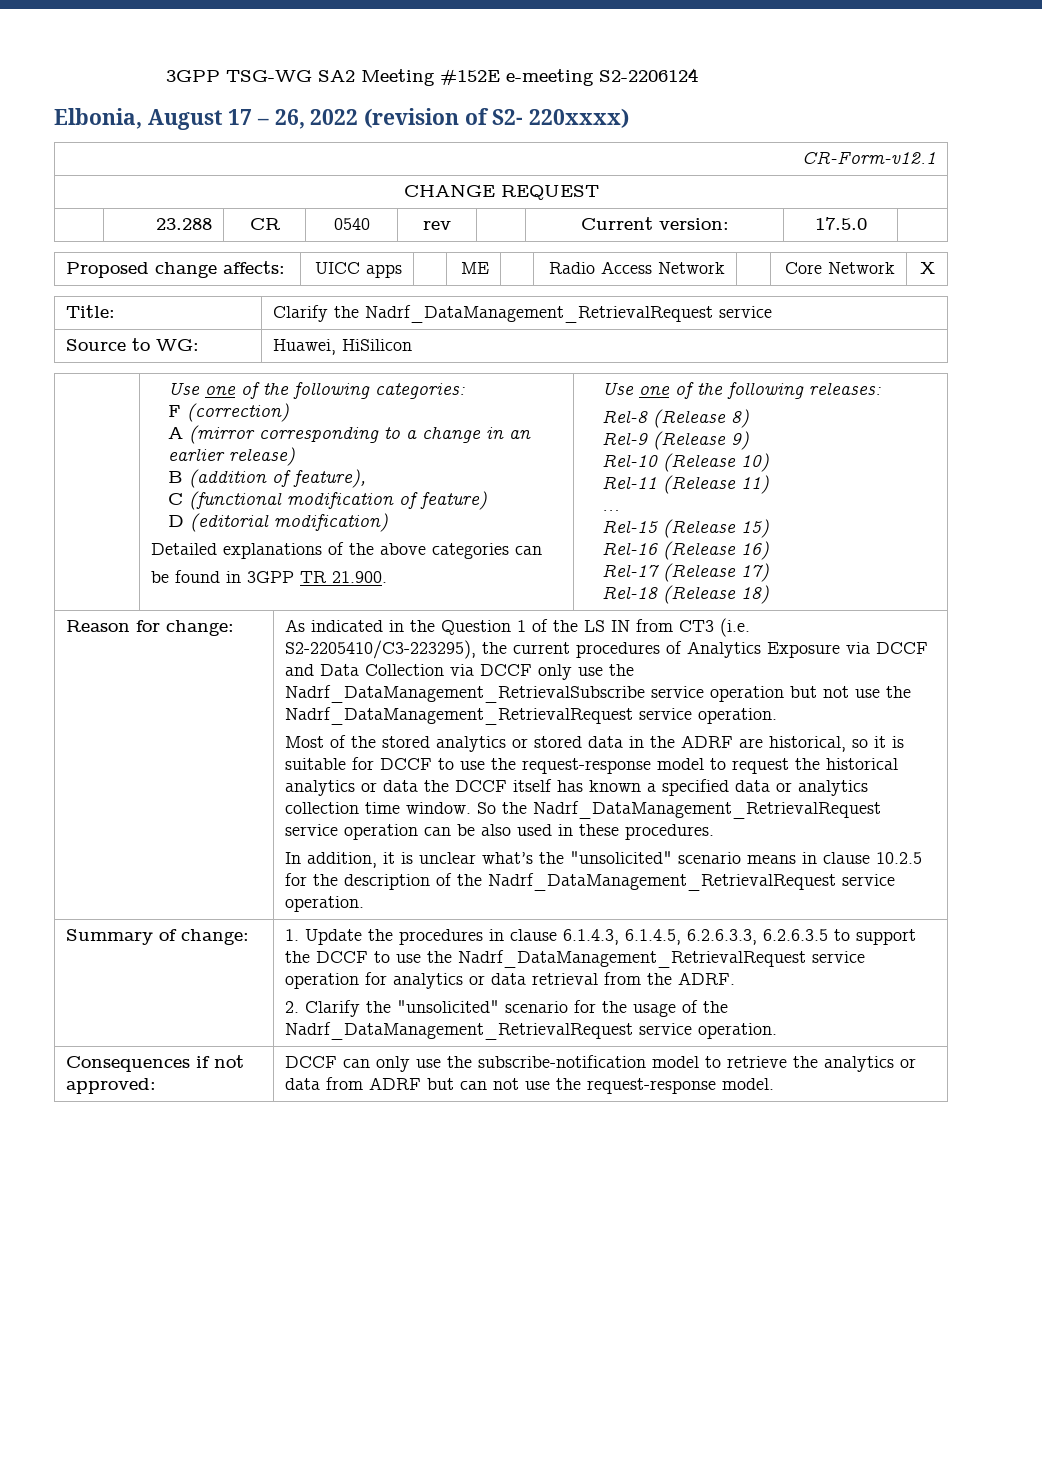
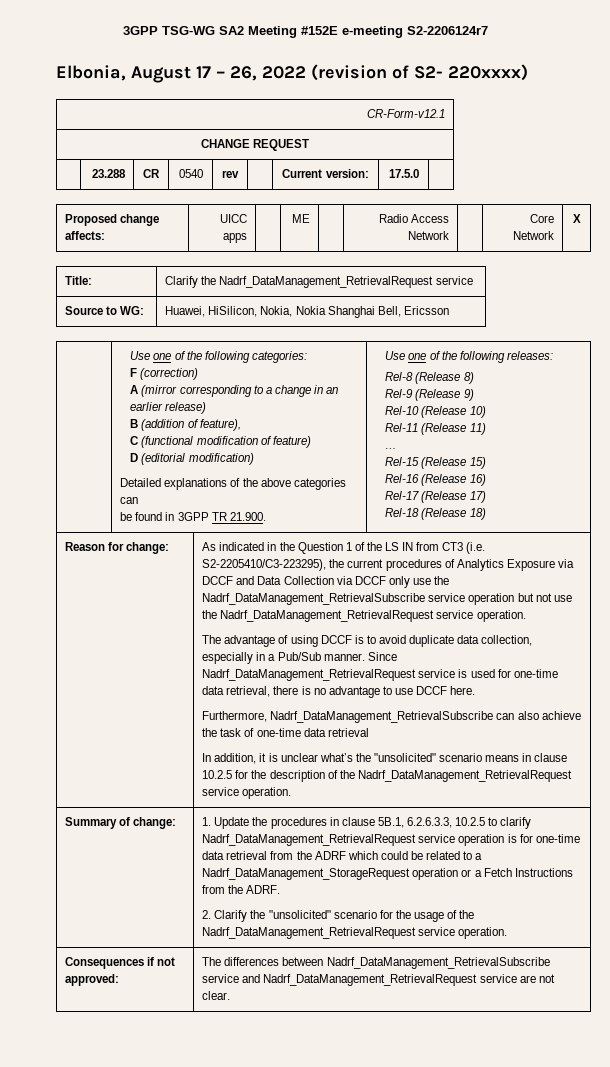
[599,68,699,82] S2-2206124 -> [407,26,489,35] S2-2206124r7
[342,339,413,351] HiSilicon -> [208,306,449,318] HiSilicon, Nokia, Nokia Shanghai Bell, Ericsson
[285,735,905,752] [285,757,899,774] [285,779,869,796] [285,801,882,819] [285,824,715,840] Most of the stored analytics or stored data in the ADRF are historical, so it is suitable for DCCF to use the request-response model to request the historical analytics or data the DCCF itself has known a specified data or analytics collection time window. So the Nadrf_DataManagement_RetrievalRequest service operation can be also used in these procedures. -> [202,635,533,647] [202,652,397,664] [202,669,558,681] [202,686,476,698] [202,711,581,723] [202,728,369,737] The advantage of using DCCF is to avoid duplicate data collection, especially in a Pub/Sub manner. Since Nadrf_DataManagement_RetrievalRequest service is used for one-time data retrieval, there is no advantage to use DCCF here. // Furthermore, Nadrf_DataManagement_RetrievalSubscribe can also achieve the task of one-time data retrieval
[563,929,917,945] [285,950,866,968] [285,972,599,989] 6.1.4.3, 6.1.4.5, 6.2.6.3.3, 6.2.6.3.5 to support the DCCF to use the Nadrf_DataManagement_RetrievalRequest service operation for analytics or data retrieval -> [377,817,532,829] [202,834,580,846] [202,851,483,860] [202,868,573,880] 5B.1, 6.2.6.3.3, 10.2.5 to clarify Nadrf_DataManagement_RetrievalRequest service operation is for one-time data retrieval from the ADRF which could be related to a Nadrf_DataManagement_StorageRequest operation or a Fetch Instructions
[285,1055,917,1072] [285,1077,775,1094] DCCF can only use the subscribe-notification model to retrieve the analytics or data from ADRF but can not use the request-response model. -> [202,957,550,969] [202,974,555,986] [202,991,231,1000] The differences between Nadrf_DataManagement_RetrievalSubscribe service and Nadrf_DataManagement_RetrievalRequest service are not clear.

